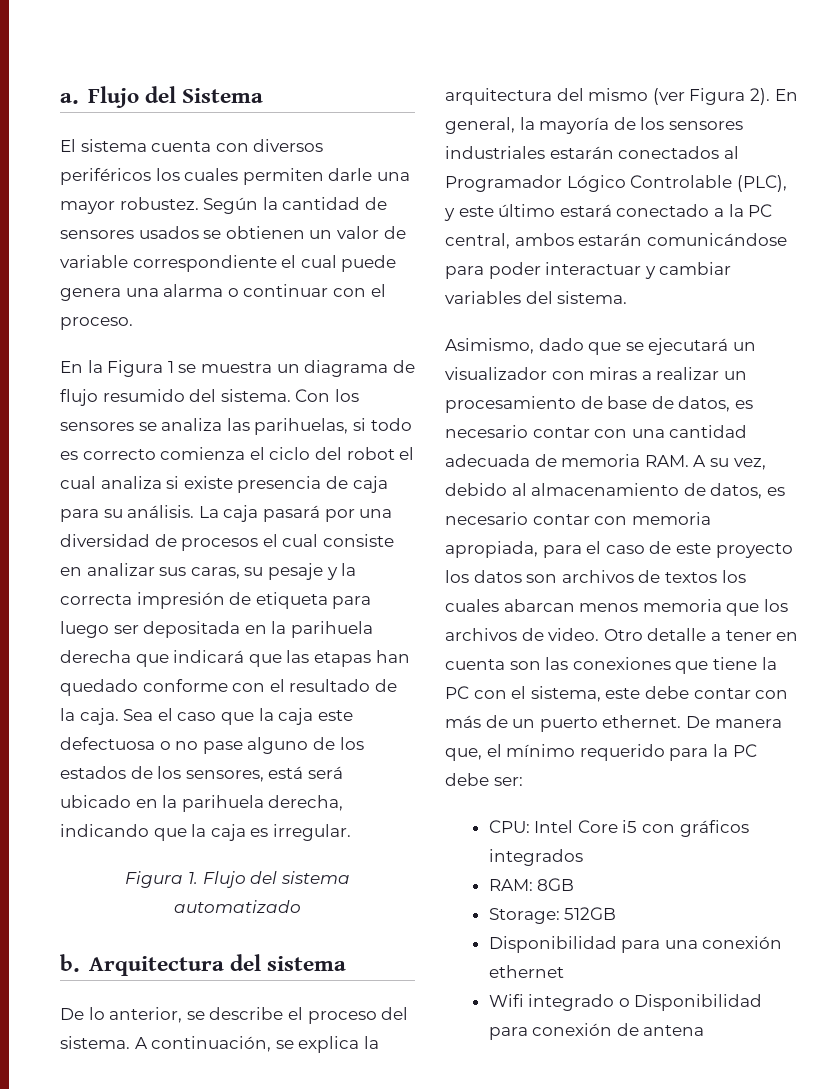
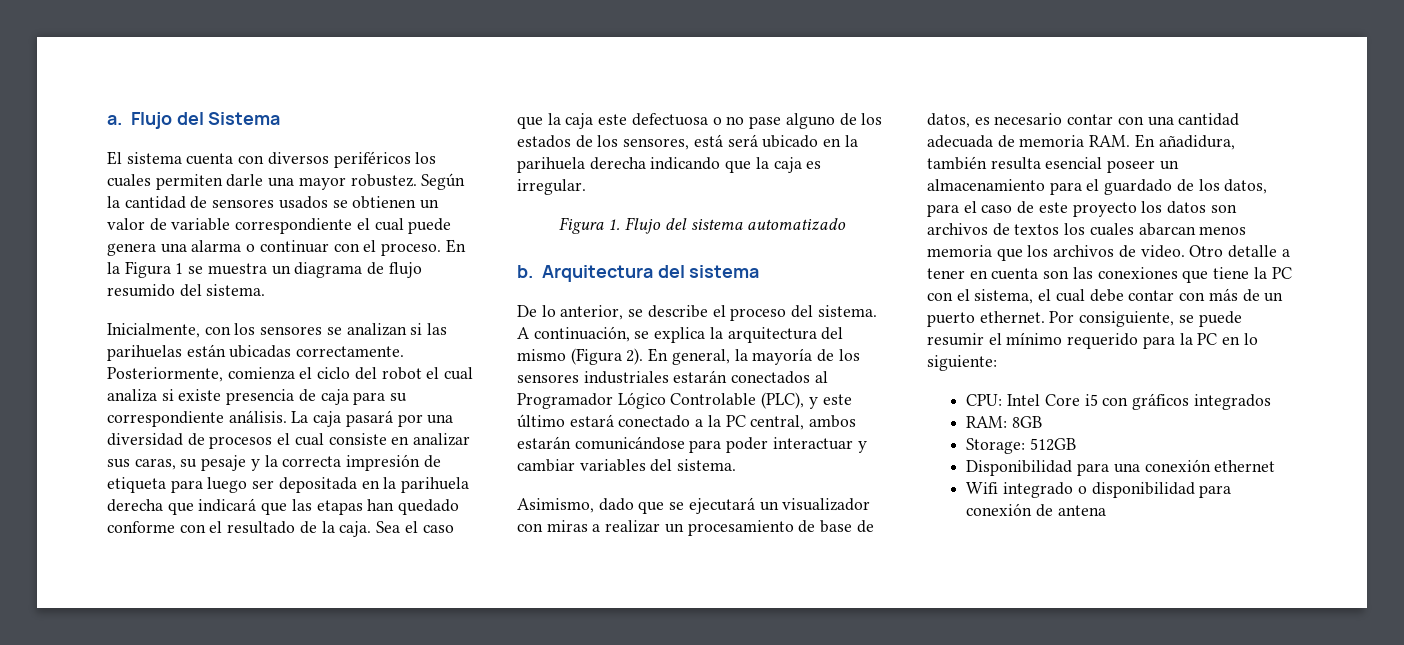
(133, 323) // -> (442, 249) none
[295,389,331,402] Con -> [107,323,231,338] // Inicialmente, con
[161,418,412,435] [60,449,156,460] analiza las parihuelas, si todo es correcto -> [346,323,448,336] [107,344,405,361] [107,367,223,382] analizan si las parihuelas están ubicadas correctamente. Posteriormente,
(123, 513) none -> [107,411,224,427] correspondiente
[268,795,344,811] derecha, -> [589,157,646,170] derecha
[652,88,746,105] (ver Figura -> [570,348,622,365] (Figura
[693,455,766,470] [445,483,785,499] [445,512,711,525] [445,541,538,558] A su vez, debido al almacenamiento de datos, es necesario contar con memoria apropiada, -> [1134,134,1235,150] [927,156,1179,173] [927,179,1268,195] En añadidura, también resulta esencial poseer un almacenamiento para el guardado de los datos,
[605,688,641,699] este -> [1038,289,1085,302] el cual
[685,716,782,728] [445,748,482,761] De manera que, -> [1049,311,1242,327] [927,333,984,346] Por consiguiente, se puede resumir
[445,773,523,786] debe ser: -> [1222,333,1258,345] [927,355,997,371] en lo siguiente:
[634,994,763,1011] Disponibilidad -> [1091,482,1195,498] disponibilidad

